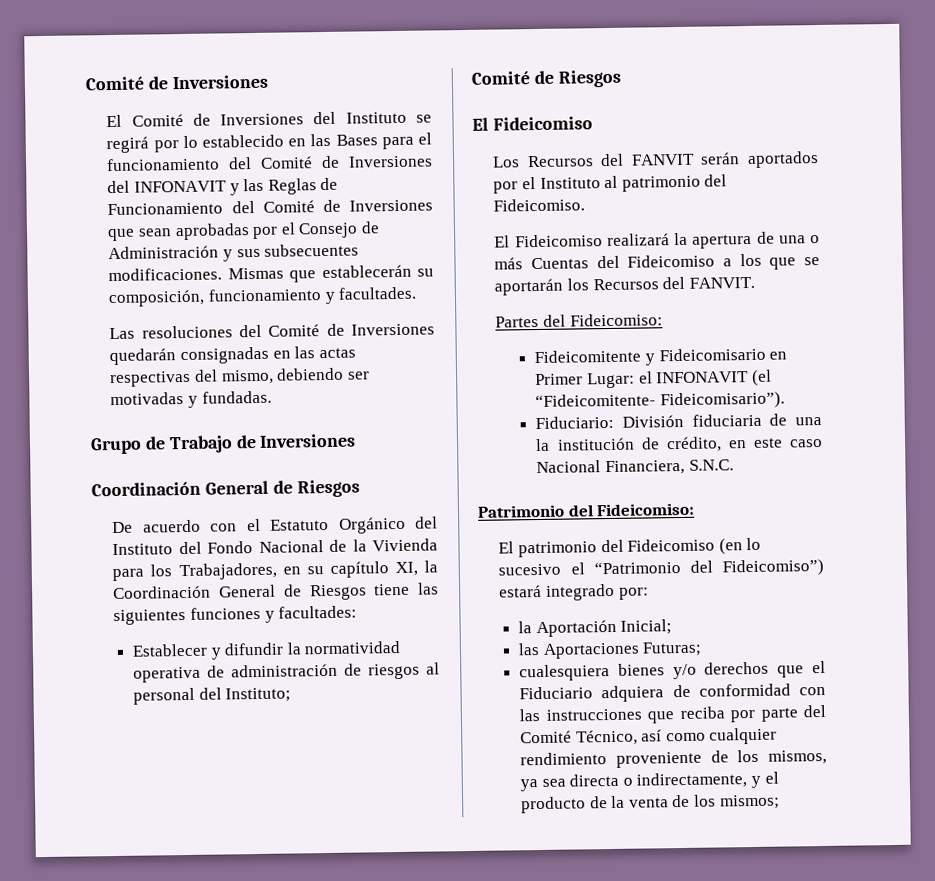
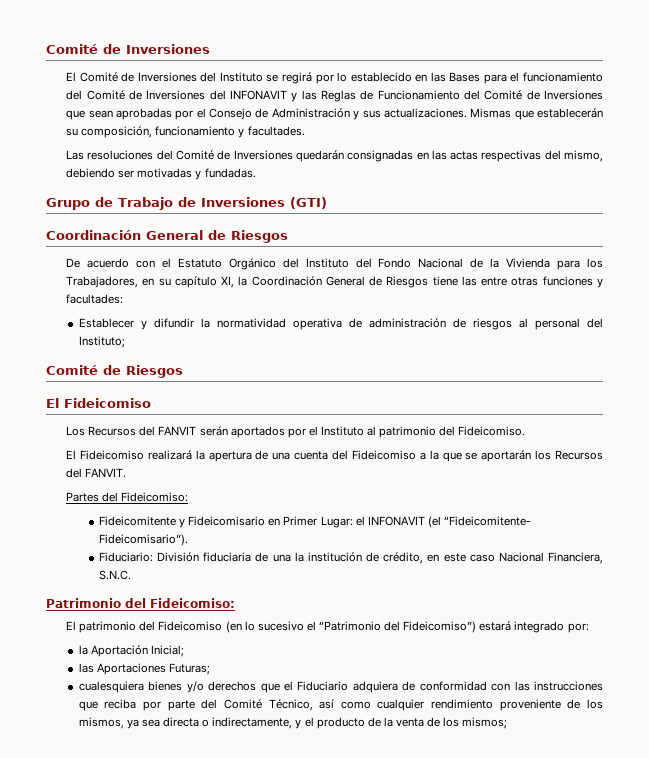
[264,243,360,257] [108,267,223,282] subsecuentes modificaciones. -> [383,108,467,118] actualizaciones.
(357, 440) none -> [289,197,327,209] (GTI)
[113,608,187,626] siguientes -> [481,277,539,286] entre otras
[810,235,820,244] [494,257,590,270] o más Cuentas -> [294,451,329,460] cuenta
[739,253,762,267] los -> [429,450,439,460] la

